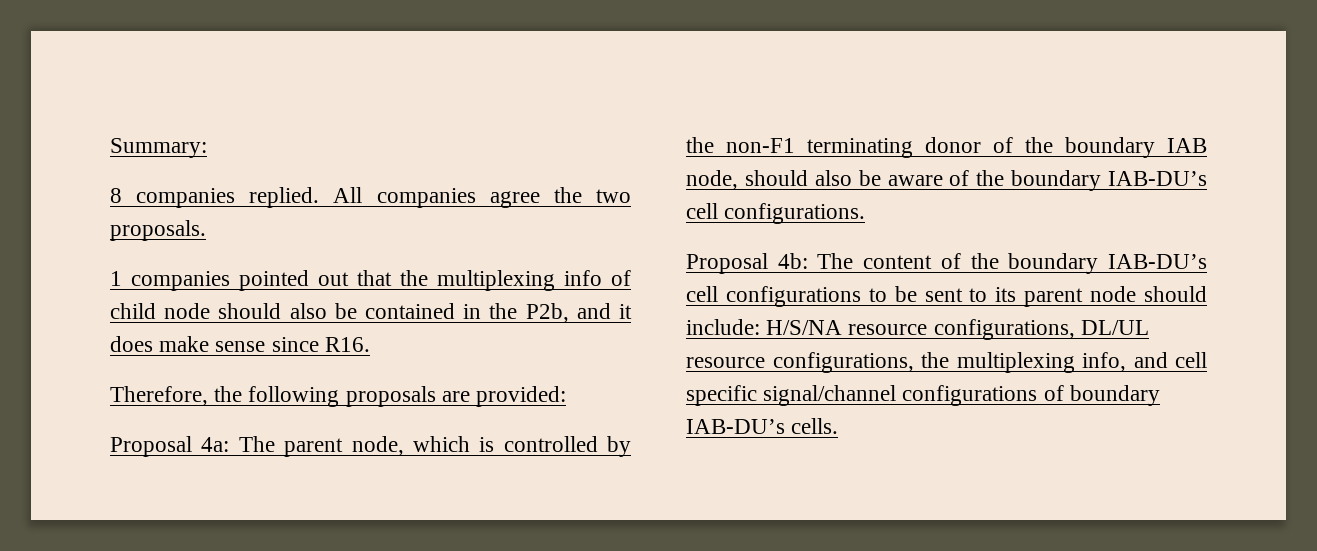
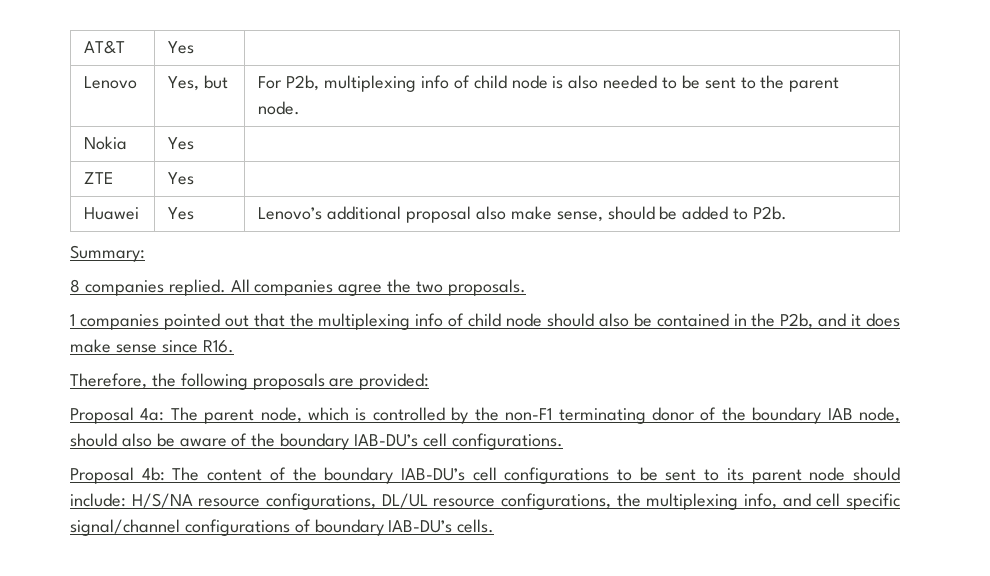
(110, 148) none -> [84,40,126,54] [168,41,195,54] [84,76,138,89] [168,75,229,91] [258,75,840,92] [258,101,301,115] [84,136,128,150] [168,137,195,150] [84,172,114,184] [168,172,195,185] [84,207,140,220] [168,207,195,220] [258,206,787,223] AT&T | Yes | // Lenovo | Yes, but | For P2b, multiplexing info of child node is also needed to be sent to the parent node. // Nokia | Yes | // ZTE | Yes | // Huawei | Yes | Lenovo’s additional proposal also make sense, should be added to P2b. //

